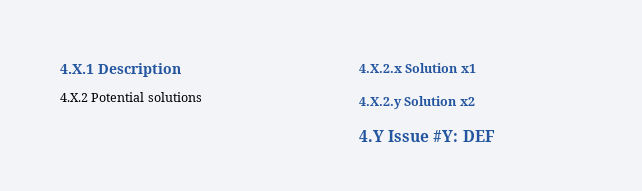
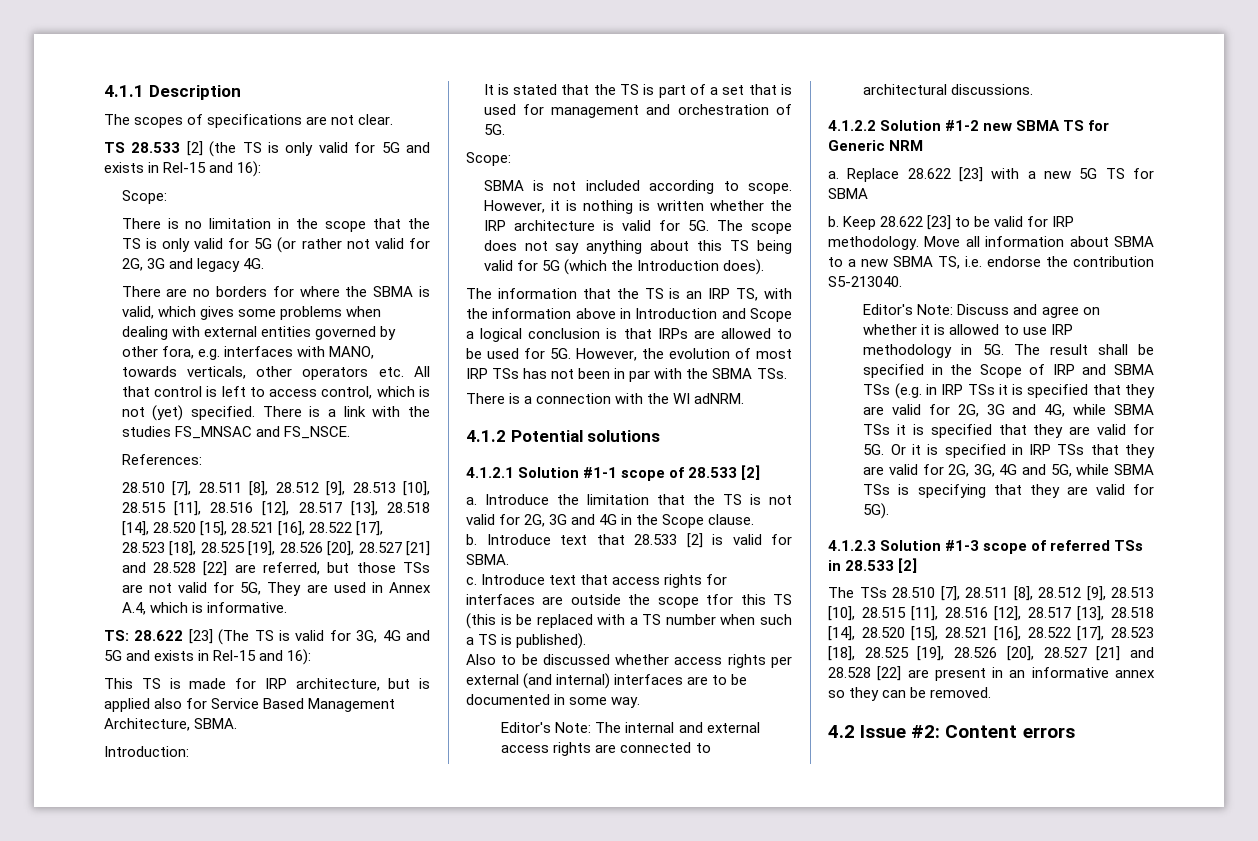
[60,64,94,74] 4.X.1 -> [104,85,144,97] 4.1.1
[60,92,202,102] [359,63,476,73] [359,96,475,109] [359,130,495,142] 4.X.2 Potential solutions // 4.X.2.x Solution x1 // 4.X.2.y Solution x2 // 4.Y Issue #Y: DEF -> [104,114,394,128] [104,141,430,157] [104,161,262,177] [121,190,167,204] [121,218,431,232] [121,237,430,253] [121,258,264,272] [121,286,431,297] [121,306,381,320] [121,326,396,340] [121,346,374,360] [121,366,430,380] [121,386,431,399] [121,405,431,421] [121,426,350,439] [121,454,202,465] [121,481,430,496] [121,501,431,516] [121,521,383,536] [121,541,430,556] [121,561,430,576] [121,582,431,596] [121,602,287,615] [104,629,430,645] [104,649,312,665] [104,678,430,691] [104,698,396,712] [104,718,238,731] [104,746,189,757] [483,84,792,98] [483,104,792,118] [483,124,505,135] [466,152,511,166] [483,180,792,194] [483,200,792,214] [483,220,792,234] [483,240,792,254] [483,259,764,275] [466,288,792,301] [466,308,792,322] [466,328,792,342] [466,348,792,361] [466,368,787,382] [466,393,745,404] [466,430,661,442] [466,465,761,481] [466,494,792,505] [466,514,755,528] [466,533,792,548] [466,554,509,565] [466,574,728,588] [466,594,792,608] [466,613,792,629] [466,633,587,649] [466,654,792,668] [466,673,748,689] [466,694,641,708] [501,722,760,733] [501,742,711,756] [863,84,1034,95] [828,120,1110,131] [828,140,924,151] [828,167,1154,182] [828,188,868,199] [828,215,1075,230] [828,236,1154,250] [828,256,1154,269] [828,276,902,287] [863,304,1100,318] [863,324,1073,335] [863,344,1154,358] [863,364,1154,378] [863,383,1155,399] [863,404,1154,417] [863,424,1154,438] [863,444,1155,458] [863,464,1154,477] [863,484,1154,498] [863,503,890,519] [828,540,1144,554] [828,558,918,573] [828,586,1154,601] [828,606,1154,621] [828,626,1154,641] [828,646,1154,661] [828,666,1155,681] [828,687,992,701] [828,725,1075,738] The scopes of specifications are not clear. // TS 28.533 [2] (the TS is only valid for 5G and exists in Rel-15 and 16): // Scope: // There is no limitation in the scope that the TS is only valid for 5G (or rather not valid for 2G, 3G and legacy 4G. // There are no borders for where the SBMA is valid, which gives some problems when dealing with external entities governed by other fora, e.g. interfaces with MANO, towards verticals, other operators etc. All that control is left to access control, which is not (yet) specified. There is a link with the studies FS_MNSAC and FS_NSCE. // References: // 28.510 [7], 28.511 [8], 28.512 [9], 28.513 [10], 28.515 [11], 28.516 [12], 28.517 [13], 28.518 [14], 28.520 [15], 28.521 [16], 28.522 [17], 28.523 [18], 28.525 [19], 28.526 [20], 28.527 [21] and 28.528 [22] are referred, but those TSs are not valid for 5G, They are used in Annex A.4, which is informative. // TS: 28.622 [23] (The TS is valid for 3G, 4G and 5G and exists in Rel-15 and 16): // This TS is made for IRP architecture, but is applied also for Service Based Management Architecture, SBMA. // Introduction: // It is stated that the TS is part of a set that is used for management and orchestration of 5G. // Scope: // SBMA is not included according to scope. However, it is nothing is written whether the IRP architecture is valid for 5G. The scope does not say anything about this TS being valid for 5G (which the Introduction does). // The information that the TS is an IRP TS, with the information above in Introduction and Scope a logical conclusion is that IRPs are allowed to be used for 5G. However, the evolution of most IRP TSs has not been in par with the SBMA TSs. // There is a connection with the WI adNRM. // 4.1.2 Potential solutions // 4.1.2.1 Solution #1-1 scope of 28.533 [2] // a. Introduce the limitation that the TS is not valid for 2G, 3G and 4G in the Scope clause. // b. Introduce text that 28.533 [2] is valid for SBMA. // c. Introduce text that access rights for interfaces are outside the scope tfor this TS (this is be replaced with a TS number when such a TS is published). // Also to be discussed whether access rights per external (and internal) interfaces are to be documented in some way. // Editor's Note: The internal and external access rights are connected to architectural discussions. // 4.1.2.2 Solution #1-2 new SBMA TS for Generic NRM // a. Replace 28.622 [23] with a new 5G TS for SBMA // b. Keep 28.622 [23] to be valid for IRP methodology. Move all information about SBMA to a new SBMA TS, i.e. endorse the contribution S5-213040. // Editor's Note: Discuss and agree on whether it is allowed to use IRP methodology in 5G. The result shall be specified in the Scope of IRP and SBMA TSs (e.g. in IRP TSs it is specified that they are valid for 2G, 3G and 4G, while SBMA TSs it is specified that they are valid for 5G. Or it is specified in IRP TSs that they are valid for 2G, 3G, 4G and 5G, while SBMA TSs is specifying that they are valid for 5G). // 4.1.2.3 Solution #1-3 scope of referred TSs in 28.533 [2] // The TSs 28.510 [7], 28.511 [8], 28.512 [9], 28.513 [10], 28.515 [11], 28.516 [12], 28.517 [13], 28.518 [14], 28.520 [15], 28.521 [16], 28.522 [17], 28.523 [18], 28.525 [19], 28.526 [20], 28.527 [21] and 28.528 [22] are present in an informative annex so they can be removed. // 4.2 Issue #2: Content errors

